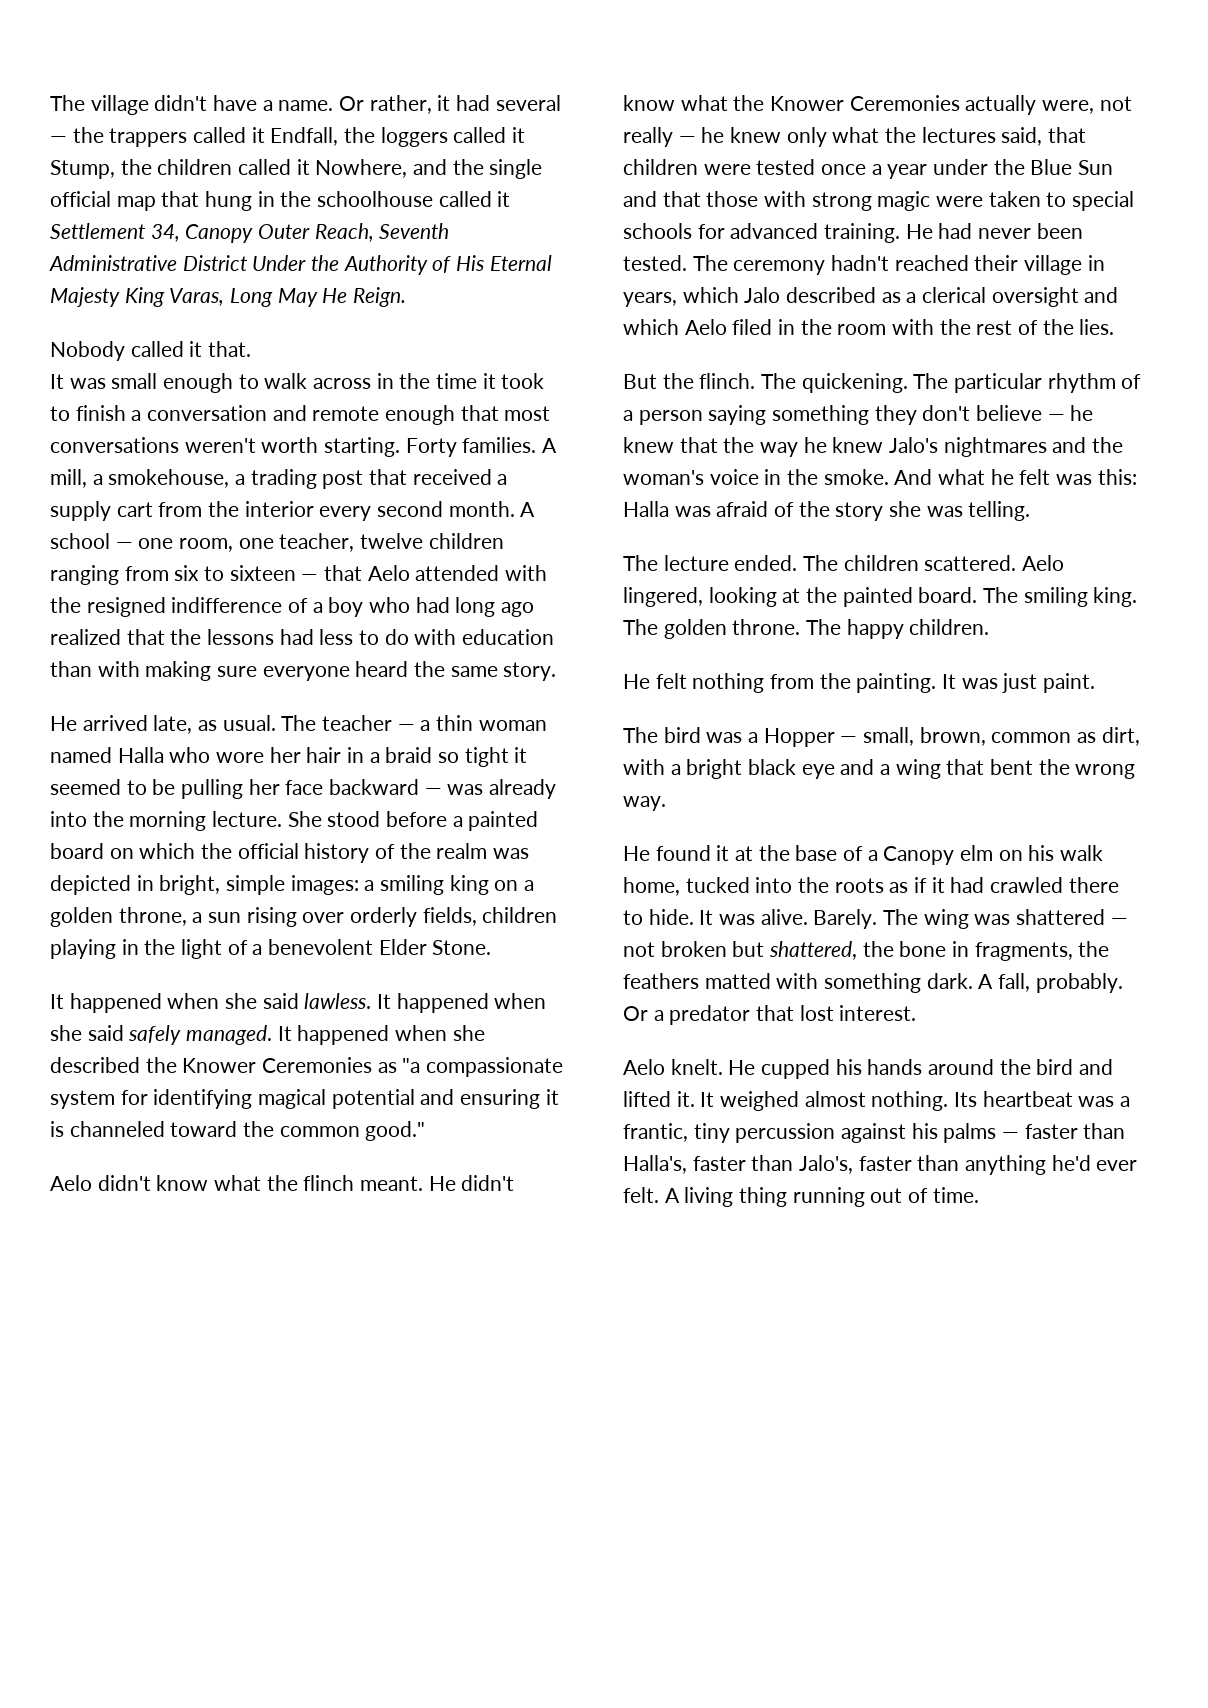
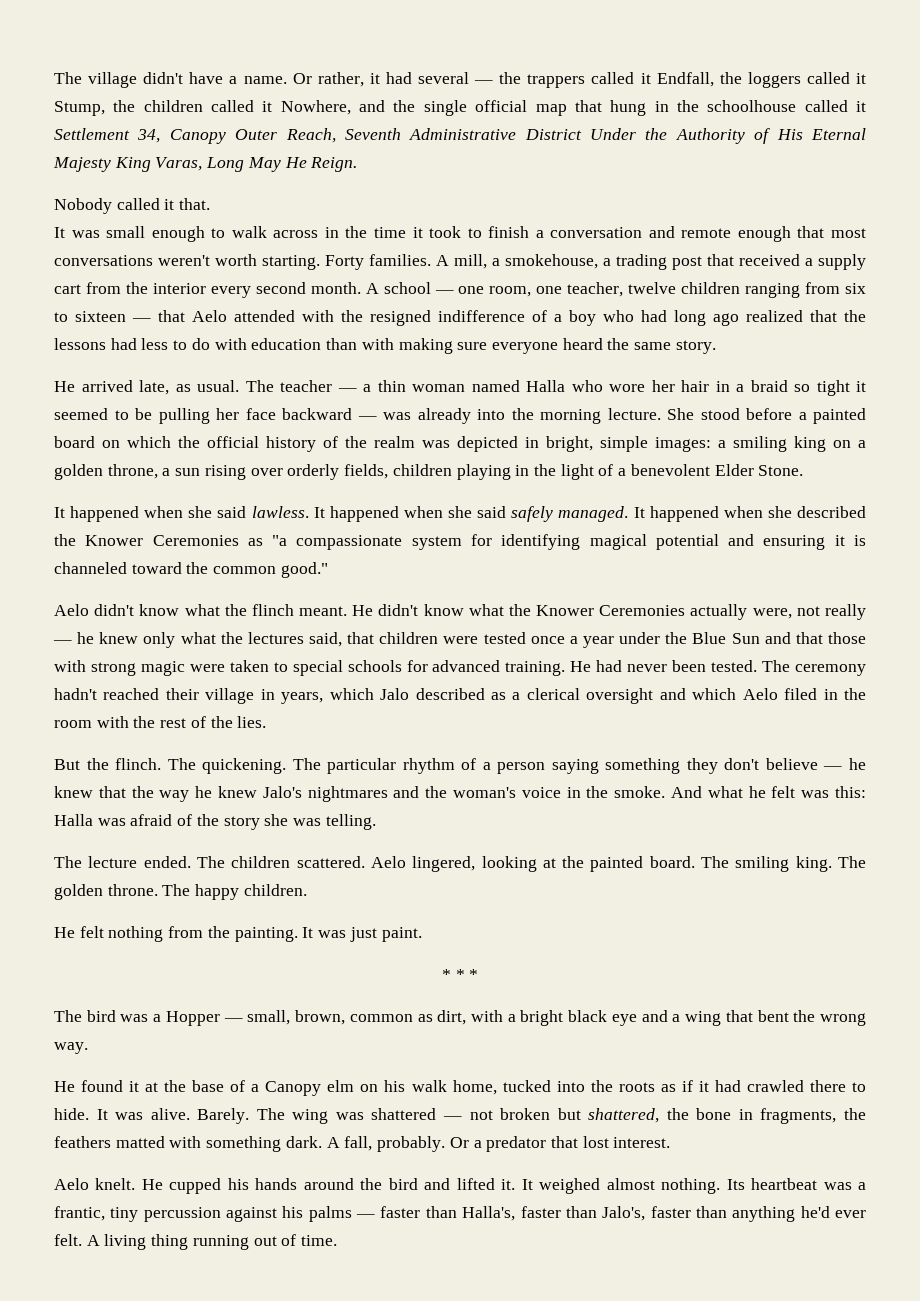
(1096, 683) none -> [441,969,479,980] // * * *

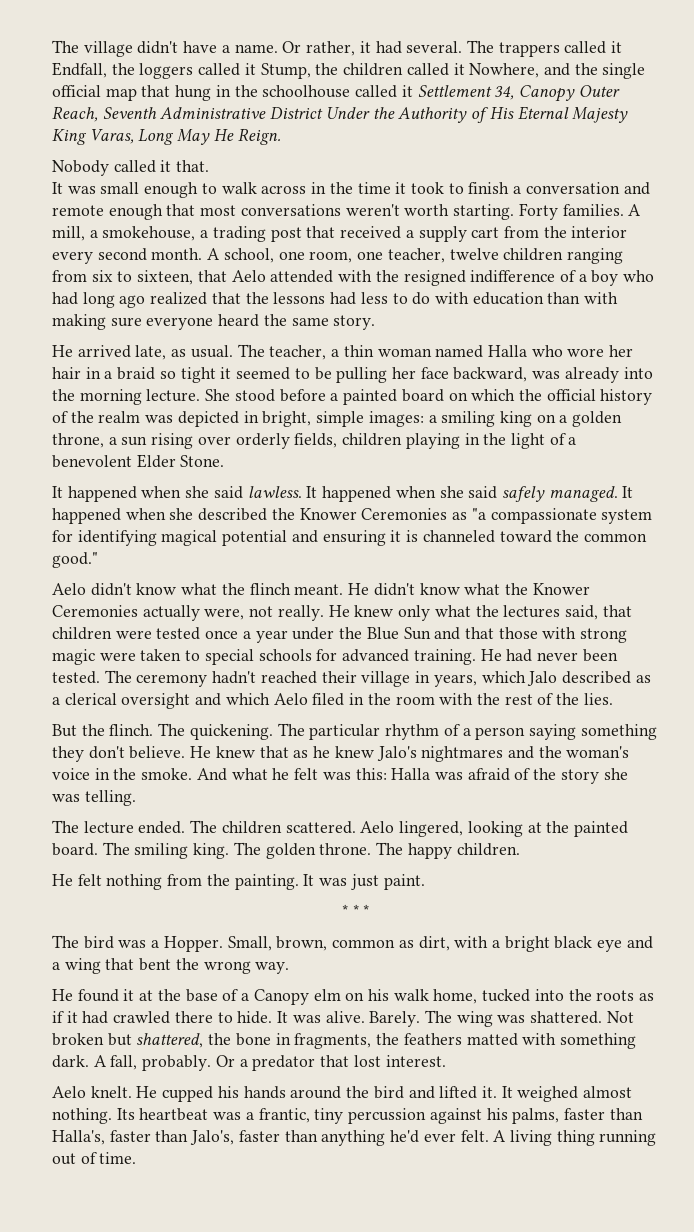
[418,72,522,84] several — the -> [406,40,494,53] several. The
[383,282,454,294] school — -> [223,248,274,263] school,
[75,311,151,322] sixteen — -> [137,270,194,285] sixteen,
[280,380,357,392] teacher — -> [269,345,327,360] teacher,
[282,408,377,420] backward — -> [453,367,528,382] backward,
[824,604,866,620] [53,632,95,644] really — he -> [277,605,350,621] really. He
[765,758,866,770] [54,786,190,802] believe — he knew that the way -> [129,746,309,759] believe. He knew that as
[165,1010,291,1026] Hopper — small, -> [163,936,272,952] Hopper. Small,
[371,1108,493,1120] shattered — not -> [530,1011,634,1024] shattered. Not
[308,1206,376,1222] palms — -> [512,1108,560,1124] palms,

